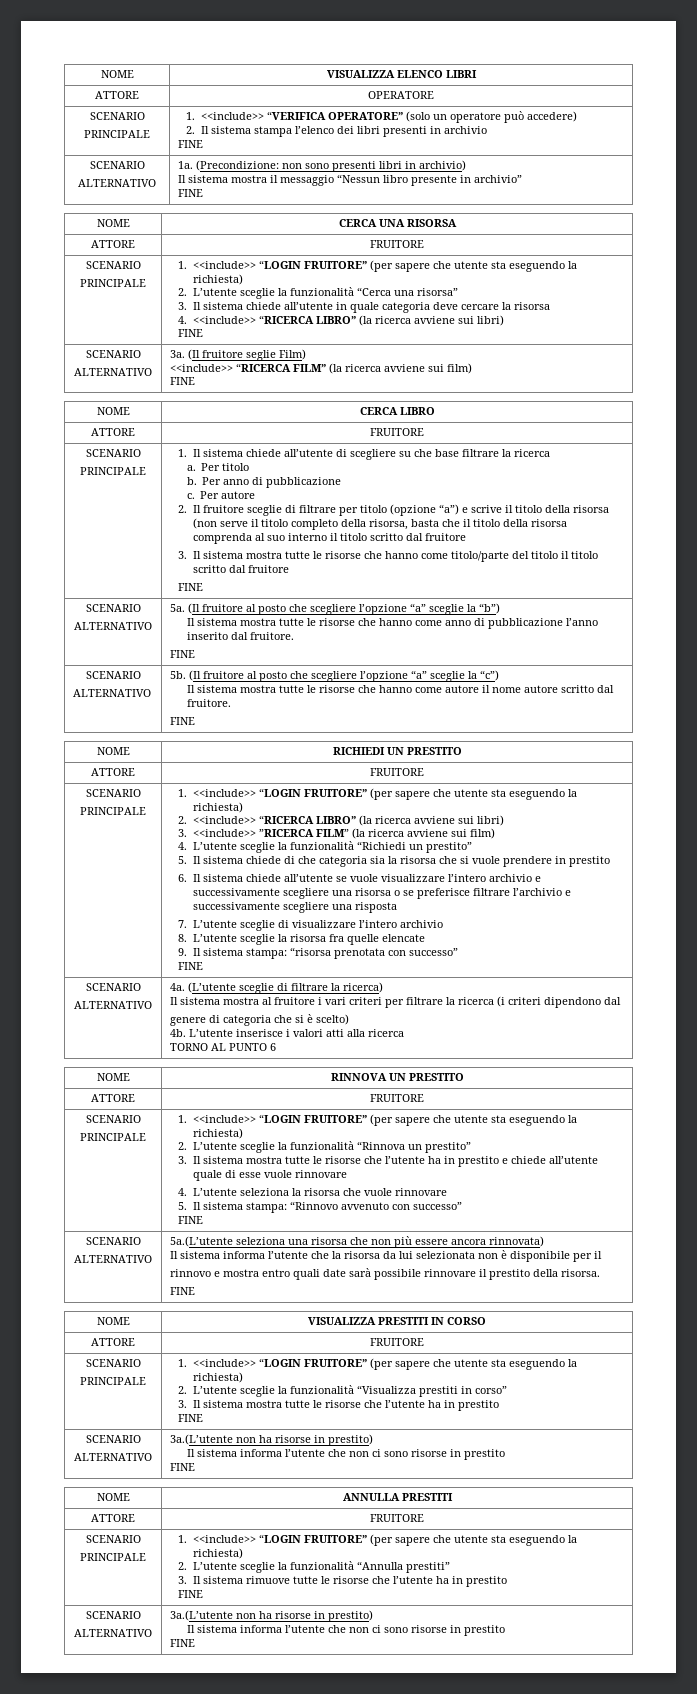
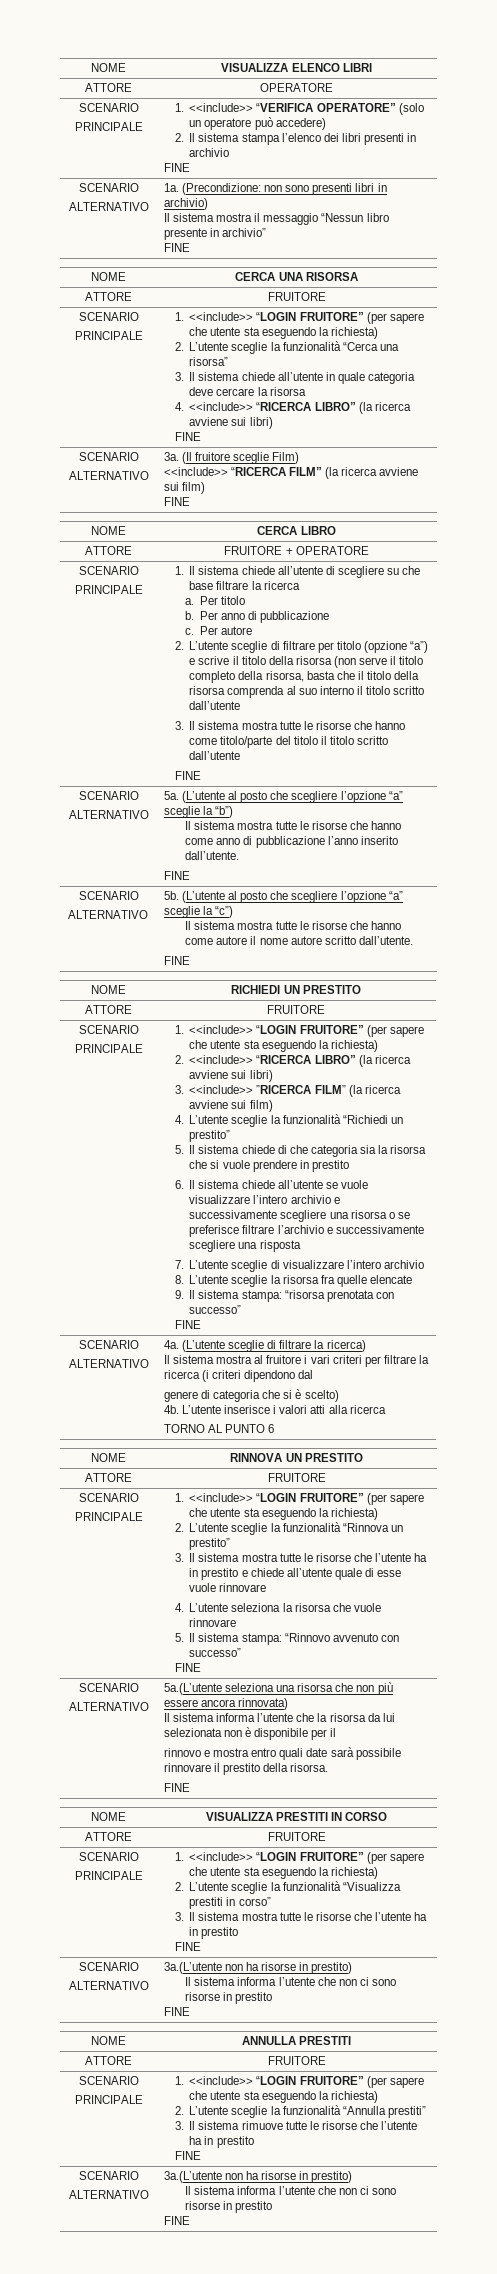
[246,350,277,361] seglie -> [233,452,270,464] sceglie
(424, 432) none -> [285,546,369,555] + OPERATORE
[192,505,244,513] Il fruitore -> [189,641,229,650] L’utente
[405,533,466,541] dal fruitore -> [189,701,241,710] dall’utente
[228,565,289,573] dal fruitore -> [189,751,241,760] dall’utente
[188,603,244,614] (Il fruitore -> [182,791,226,803] (L’utente
[230,632,294,640] dal fruitore. -> [185,851,240,860] dall’utente.
[189,670,245,681] (Il fruitore -> [182,891,226,903] (L’utente
[596,685,614,693] [186,699,231,707] dal fruitore. -> [358,936,413,945] dall’utente.

